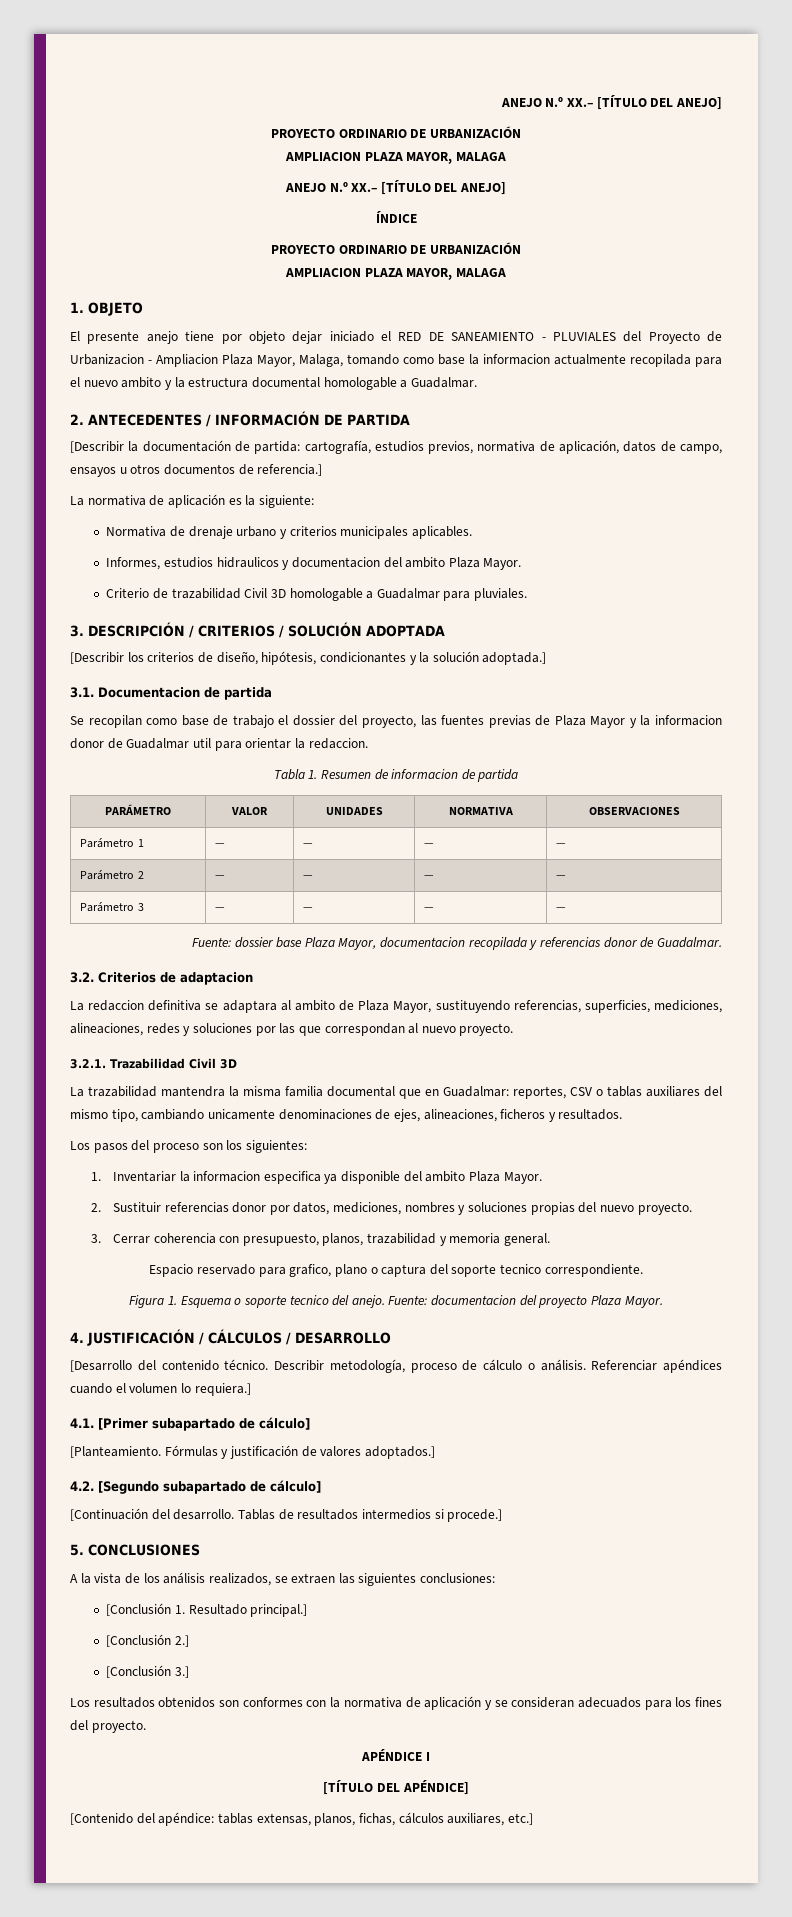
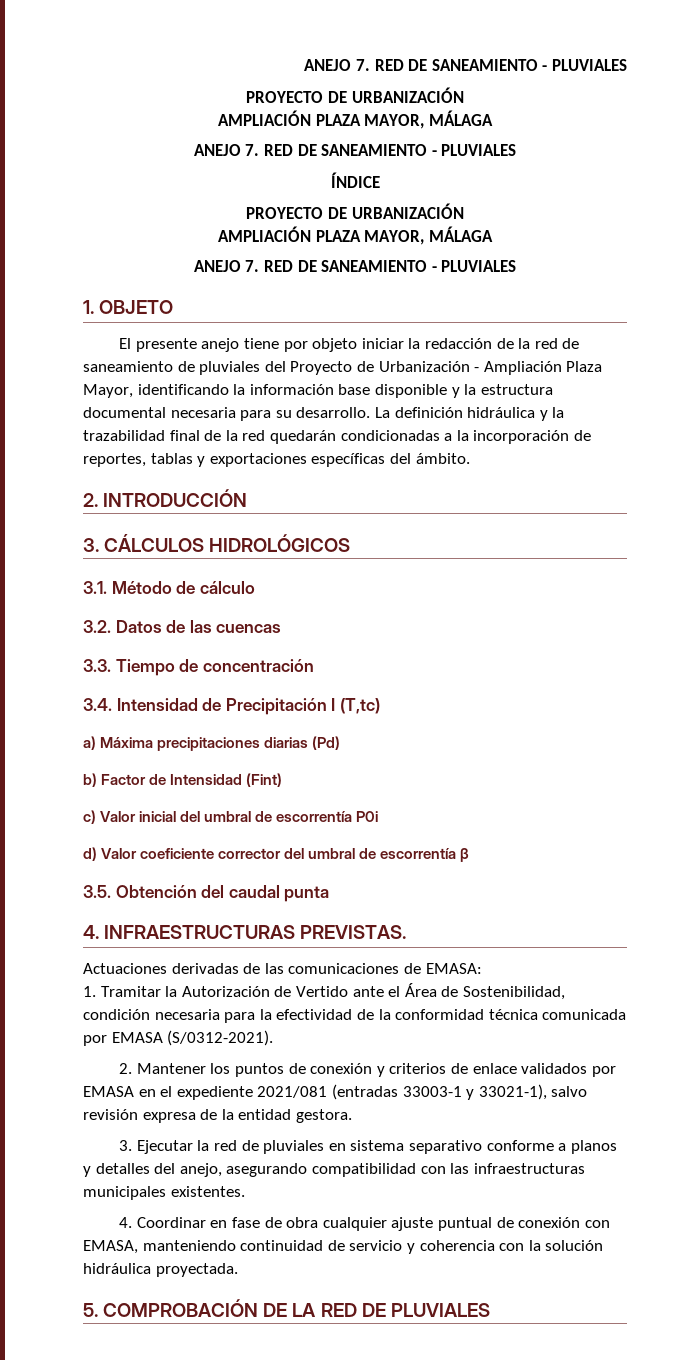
[500,95,722,110] [271,126,521,138] [285,152,506,164] [284,180,507,195] ANEJO N.º XX.– [TÍTULO DEL ANEJO] // PROYECTO ORDINARIO DE URBANIZACIÓN // AMPLIACION PLAZA MAYOR, MALAGA // ANEJO N.º XX.– [TÍTULO DEL ANEJO] -> [304,59,627,71] [246,87,464,103] [218,110,493,129] [193,144,517,156] ANEJO 7. RED DE SANEAMIENTO - PLUVIALES // PROYECTO DE URBANIZACIÓN // AMPLIACIÓN PLAZA MAYOR, MÁLAGA // ANEJO 7. RED DE SANEAMIENTO - PLUVIALES
[338,242,521,254] [285,268,506,280] ORDINARIO DE URBANIZACIÓN // AMPLIACION PLAZA MAYOR, MALAGA -> [328,203,464,219] [218,226,493,245] [193,260,517,272] DE URBANIZACIÓN // AMPLIACIÓN PLAZA MAYOR, MÁLAGA // ANEJO 7. RED DE SANEAMIENTO - PLUVIALES
[292,331,722,344] [70,354,722,367] [70,377,477,390] [70,411,410,427] [70,440,722,454] [70,464,323,477] [70,494,314,508] [106,526,472,539] [106,557,522,570] [106,588,528,601] [70,622,445,638] [70,651,547,665] [70,687,272,700] [70,715,722,728] [70,738,368,751] [273,769,519,782] [105,804,171,815] [230,807,268,815] [325,807,383,815] [448,807,513,815] [588,807,680,815] [80,838,144,848] [215,843,226,847] [303,843,314,847] [424,843,435,847] [556,843,567,847] [80,870,144,880] [215,875,226,879] [303,875,314,879] [424,875,435,879] [556,875,567,879] [80,902,144,912] [215,907,226,911] [303,907,314,911] [424,907,435,911] [556,907,567,911] [191,937,722,950] [70,972,253,985] [70,1000,722,1013] [70,1023,514,1036] [70,1058,237,1069] [70,1086,722,1099] [70,1109,623,1122] [70,1140,307,1153] [91,1171,542,1184] [91,1202,692,1215] [91,1233,551,1246] [149,1264,643,1277] [129,1295,663,1308] [70,1329,391,1346] [70,1359,722,1373] [70,1383,251,1396] [70,1417,310,1431] [70,1445,435,1459] [70,1480,321,1494] [70,1508,503,1522] [70,1544,200,1556] [70,1572,496,1586] [106,1603,308,1617] [106,1634,189,1647] [106,1665,189,1678] [70,1696,722,1710] [70,1720,146,1733] [361,1749,430,1761] [323,1780,469,1795] [70,1812,533,1826] dejar iniciado el RED DE SANEAMIENTO - PLUVIALES del Proyecto de Urbanizacion - Ampliacion Plaza Mayor, Malaga, tomando como base la informacion actualmente recopilada para el nuevo ambito y la estructura documental homologable a Guadalmar. // 2. ANTECEDENTES / INFORMACIÓN DE PARTIDA // [Describir la documentación de partida: cartografía, estudios previos, normativa de aplicación, datos de campo, ensayos u otros documentos de referencia.] // La normativa de aplicación es la siguiente: // Normativa de drenaje urbano y criterios municipales aplicables. // Informes, estudios hidraulicos y documentacion del ambito Plaza Mayor. // Criterio de trazabilidad Civil 3D homologable a Guadalmar para pluviales. // 3. DESCRIPCIÓN / CRITERIOS / SOLUCIÓN ADOPTADA // [Describir los criterios de diseño, hipótesis, condicionantes y la solución adoptada.] // 3.1. Documentacion de partida // Se recopilan como base de trabajo el dossier del proyecto, las fuentes previas de Plaza Mayor y la informacion donor de Guadalmar util para orientar la redaccion. // Tabla 1. Resumen de informacion de partida // PARÁMETRO | VALOR | UNIDADES | NORMATIVA | OBSERVACIONES // Parámetro 1 | — | — | — | — // Parámetro 2 | — | — | — | — // Parámetro 3 | — | — | — | — // Fuente: dossier base Plaza Mayor, documentacion recopilada y referencias donor de Guadalmar. // 3.2. Criterios de adaptacion // La redaccion definitiva se adaptara al ambito de Plaza Mayor, sustituyendo referencias, superficies, mediciones, alineaciones, redes y soluciones por las que correspondan al nuevo proyecto. // 3.2.1. Trazabilidad Civil 3D // La trazabilidad mantendra la misma familia documental que en Guadalmar: reportes, CSV o tablas auxiliares del mismo tipo, cambiando unicamente denominaciones de ejes, alineaciones, ficheros y resultados. // Los pasos del proceso son los siguientes: // 1. Inventariar la informacion especifica ya disponible del ambito Plaza Mayor. // 2. Sustituir referencias donor por datos, mediciones, nombres y soluciones propias del nuevo proyecto. // 3. Cerrar coherencia con presupuesto, planos, trazabilidad y memoria general. // Espacio reservado para grafico, plano o captura del soporte tecnico correspondiente. // Figura 1. Esquema o soporte tecnico del anejo. Fuente: documentacion del proyecto Plaza Mayor. // 4. JUSTIFICACIÓN / CÁLCULOS / DESARROLLO // [Desarrollo del contenido técnico. Describir metodología, proceso de cálculo o análisis. Referenciar apéndices cuando el volumen lo requiera.] // 4.1. [Primer subapartado de cálculo] // [Planteamiento. Fórmulas y justificación de valores adoptados.] // 4.2. [Segundo subapartado de cálculo] // [Continuación del desarrollo. Tablas de resultados intermedios si procede.] // 5. CONCLUSIONES // A la vista de los análisis realizados, se extraen las siguientes conclusiones: // [Conclusión 1. Resultado principal.] // [Conclusión 2.] // [Conclusión 3.] // Los resultados obtenidos son conformes con la normativa de aplicación y se consideran adecuados para los fines del proyecto. // APÉNDICE I // [TÍTULO DEL APÉNDICE] // [Contenido del apéndice: tablas extensas, planos, fichas, cálculos auxiliares, etc.] -> [361,338,580,349] [83,361,603,375] [83,384,553,398] [83,407,565,421] [83,430,591,444] [83,453,470,467] [83,489,248,507] [83,534,351,552] [83,581,255,594] [83,620,282,633] [83,659,314,676] [83,698,380,715] [83,736,341,751] [83,773,283,787] [83,810,379,824] [83,847,470,862] [83,885,330,902] [83,925,407,939] [83,963,482,974] [83,983,565,1000] [83,1009,627,1023] [83,1030,274,1046] [119,1063,616,1077] [83,1084,588,1100] [83,1109,352,1123] [119,1140,617,1154] [83,1163,585,1177] [83,1186,245,1200] [119,1217,610,1231] [83,1240,604,1254] [83,1263,238,1277] [83,1299,490,1317] iniciar la redacción de la red de saneamiento de pluviales del Proyecto de Urbanización - Ampliación Plaza Mayor, identificando la información base disponible y la estructura documental necesaria para su desarrollo. La definición hidráulica y la trazabilidad final de la red quedarán condicionadas a la incorporación de reportes, tablas y exportaciones específicas del ámbito. // 2. INTRODUCCIÓN // 3. CÁLCULOS HIDROLÓGICOS // 3.1. Método de cálculo // 3.2. Datos de las cuencas // 3.3. Tiempo de concentración // 3.4. Intensidad de Precipitación I (T,tc) // a) Máxima precipitaciones diarias (Pd) // b) Factor de Intensidad (Fint) // c) Valor inicial del umbral de escorrentía P0i // d) Valor coeficiente corrector del umbral de escorrentía β // 3.5. Obtención del caudal punta // 4. INFRAESTRUCTURAS PREVISTAS. // Actuaciones derivadas de las comunicaciones de EMASA: // 1. Tramitar la Autorización de Vertido ante el Área de Sostenibilidad, condición necesaria para la efectividad de la conformidad técnica comunicada por EMASA (S/0312-2021). // 2. Mantener los puntos de conexión y criterios de enlace validados por EMASA en el expediente 2021/081 (entradas 33003-1 y 33021-1), salvo revisión expresa de la entidad gestora. // 3. Ejecutar la red de pluviales en sistema separativo conforme a planos y detalles del anejo, asegurando compatibilidad con las infraestructuras municipales existentes. // 4. Coordinar en fase de obra cualquier ajuste puntual de conexión con EMASA, manteniendo continuidad de servicio y coherencia con la solución hidráulica proyectada. // 5. COMPROBACIÓN DE LA RED DE PLUVIALES

